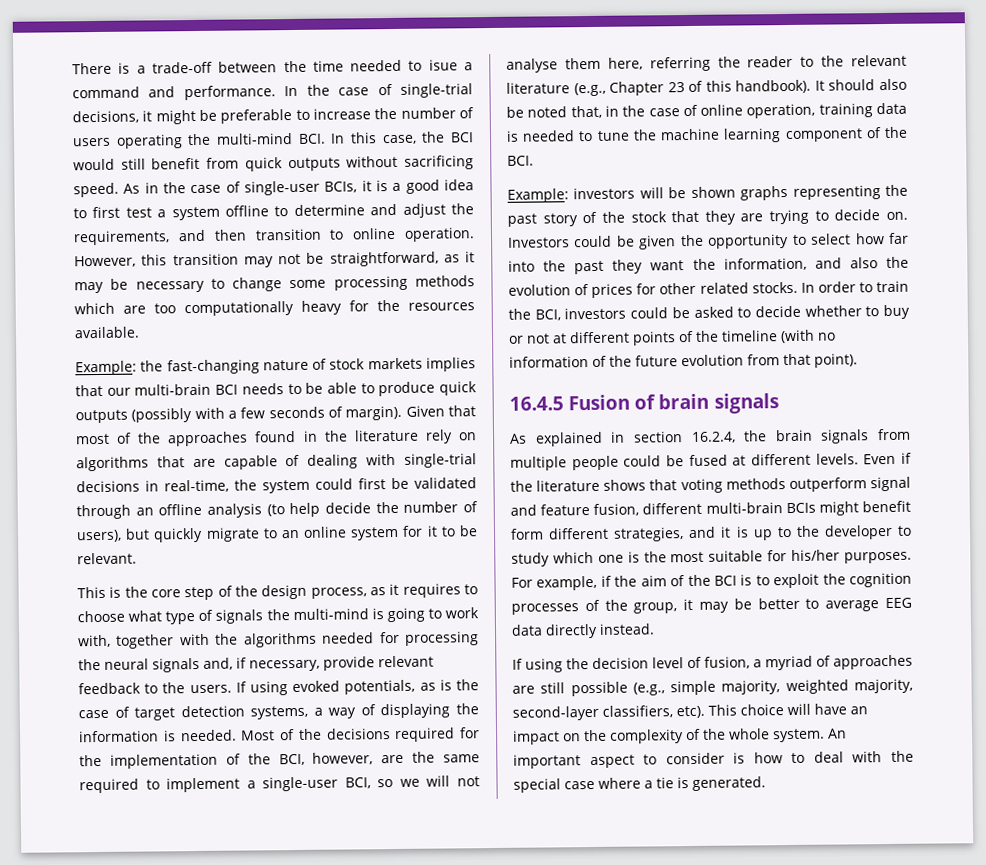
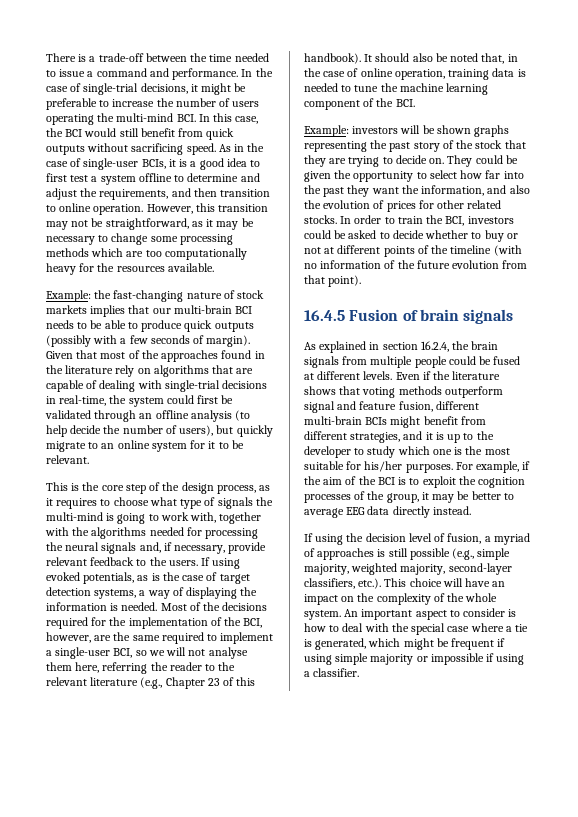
[428,59,458,71] isue -> [59,69,86,77] issue
[508,237,570,248] Investors -> [447,155,473,167] They
[510,528,544,540] form -> [460,416,486,425] from
[512,685,535,694] are -> [377,549,386,557] is
[676,705,705,719] etc). -> [358,578,382,589] etc.).
[692,776,766,791] generated. -> [315,638,506,650] [304,653,525,665] [304,668,360,677] generated, which might be frequent if using simple majority or impossible if using a classifier.

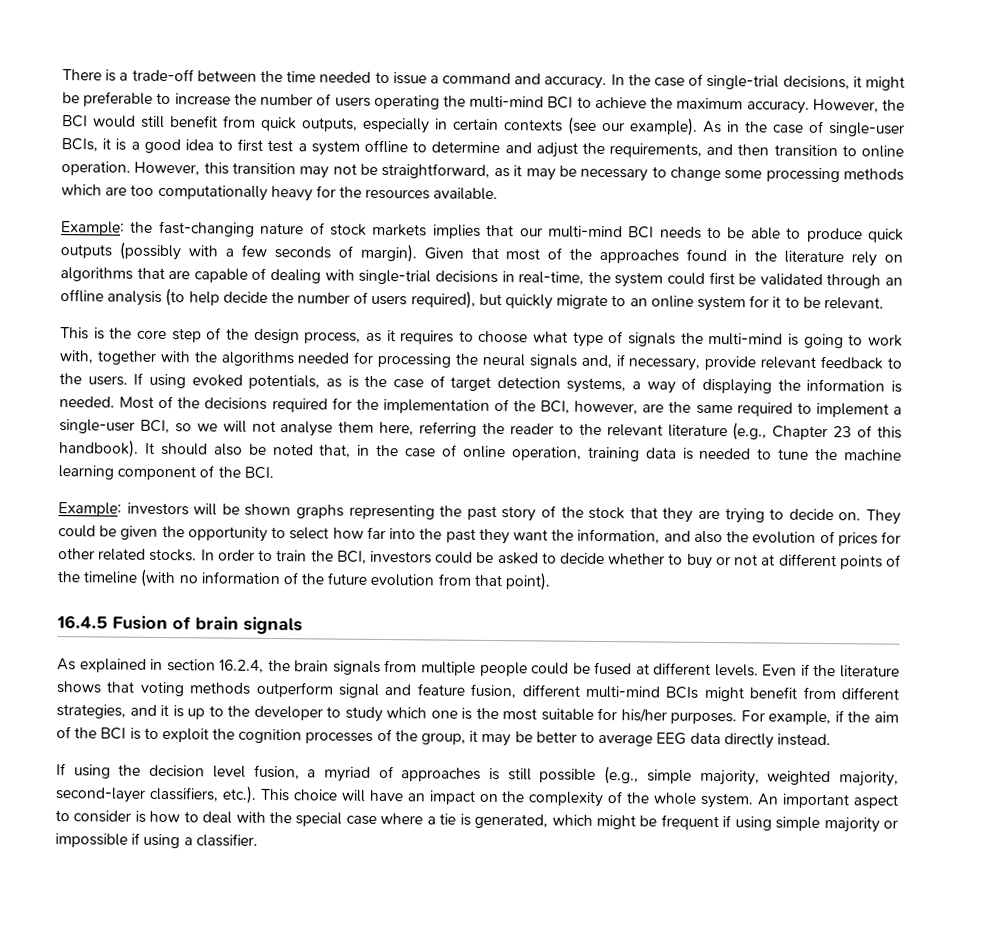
[172,68,239,80] performance. -> [544,75,608,90] accuracy.
[176,113,259,124] BCI. In this case, -> [547,96,879,114] BCI to achieve the maximum accuracy. However,
[46,143,216,155] outputs without sacrificing speed. -> [301,116,698,136] outputs, especially in certain contexts (see our example).
[173,305,232,314] multi-brain -> [547,225,623,239] multi-mind
[179,425,214,436] users), -> [371,290,476,309] users required),
[304,416,362,425] multi-brain -> [584,685,660,699] multi-mind
[434,533,446,542] of -> (246, 771) none

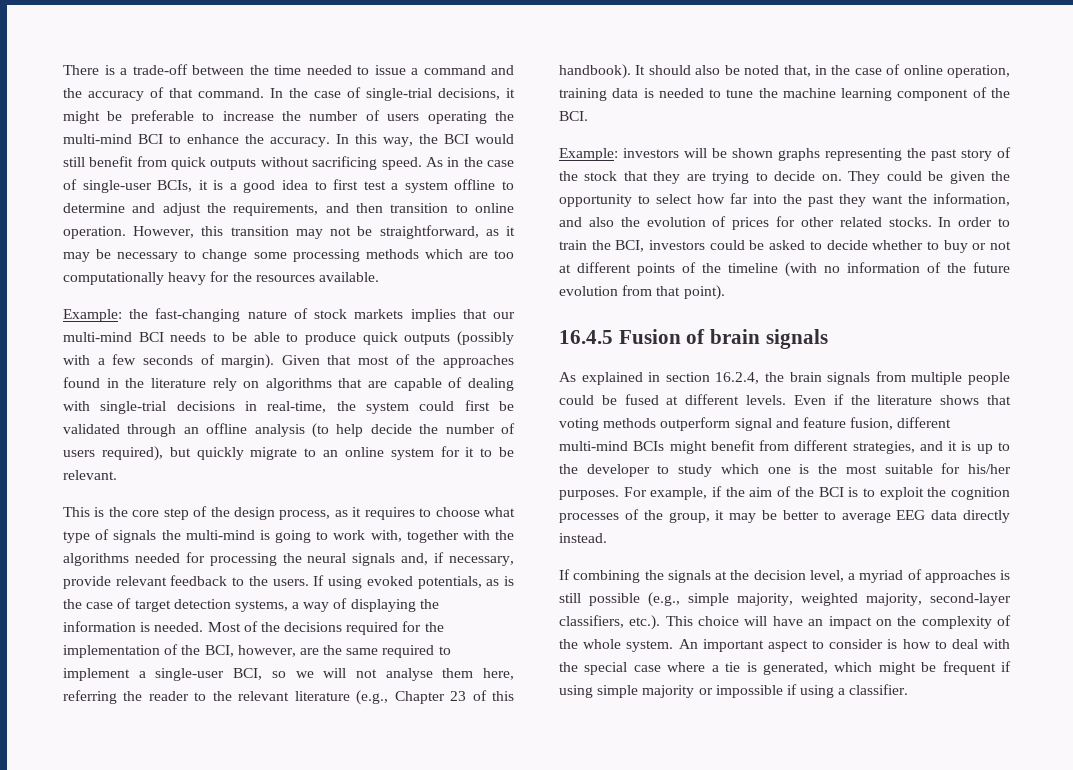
[544,75,608,90] accuracy. -> [63,87,264,101] the accuracy of that command.
[594,96,879,114] achieve the maximum accuracy. However, -> [187,134,413,147] enhance the accuracy. In this way,
[301,116,698,136] outputs, especially in certain contexts (see our example). -> [210,156,422,170] outputs without sacrificing speed.
[73,764,300,780] using the decision level fusion, -> [573,570,844,583] combining the signals at the decision level,

